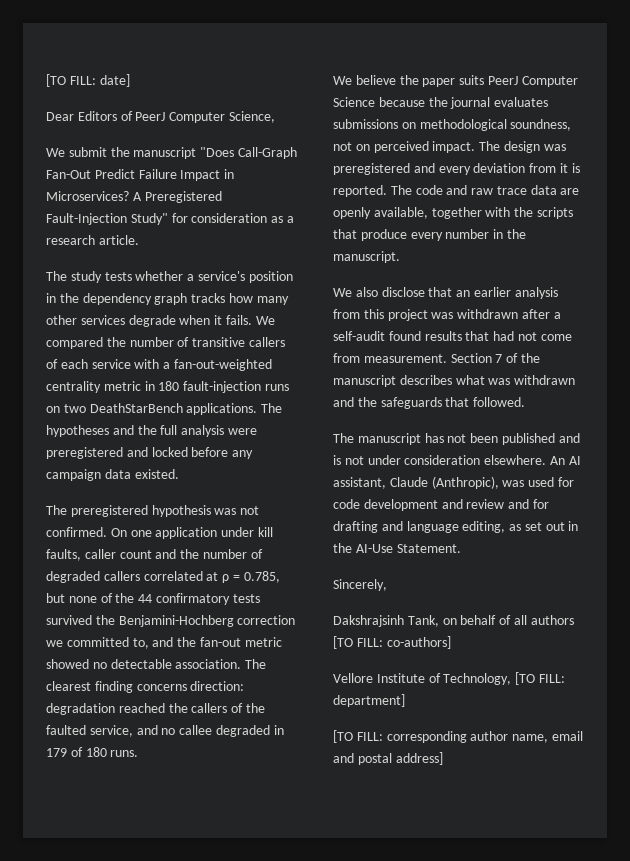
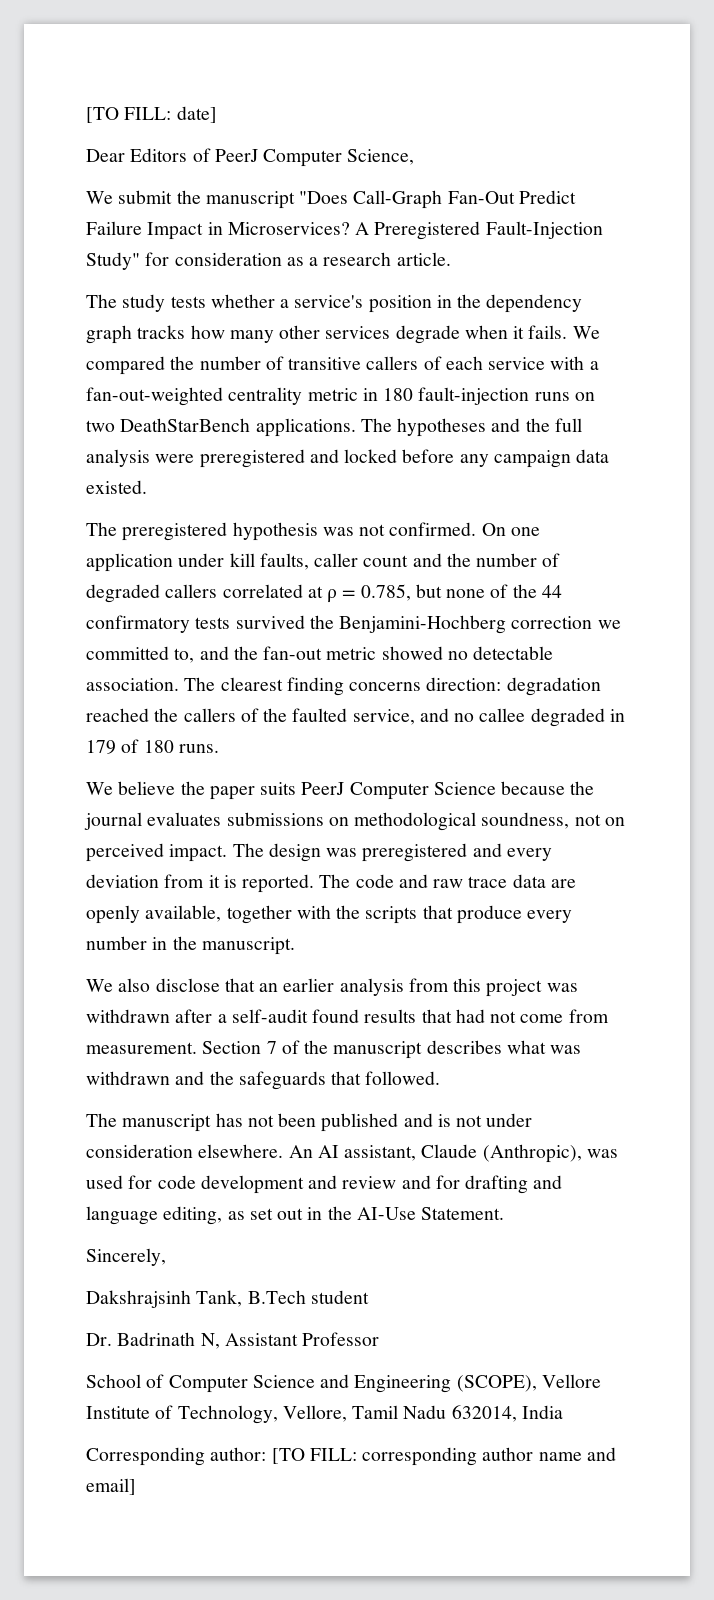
[442,615,574,625] [333,636,451,649] [333,672,565,685] [333,694,405,707] [333,730,583,743] [333,752,443,765] on behalf of all authors [TO FILL: co-authors] // Vellore Institute of Technology, [TO FILL: department] // [TO FILL: corresponding author name, email and postal address] -> [247,1290,369,1304] [86,1332,380,1349] [86,1374,601,1393] [86,1405,563,1424] [86,1447,616,1466] [86,1478,136,1495] B.Tech student // Dr. Badrinath N, Assistant Professor // School of Computer Science and Engineering (SCOPE), Vellore Institute of Technology, Vellore, Tamil Nadu 632014, India // Corresponding author: [TO FILL: corresponding author name and email]

